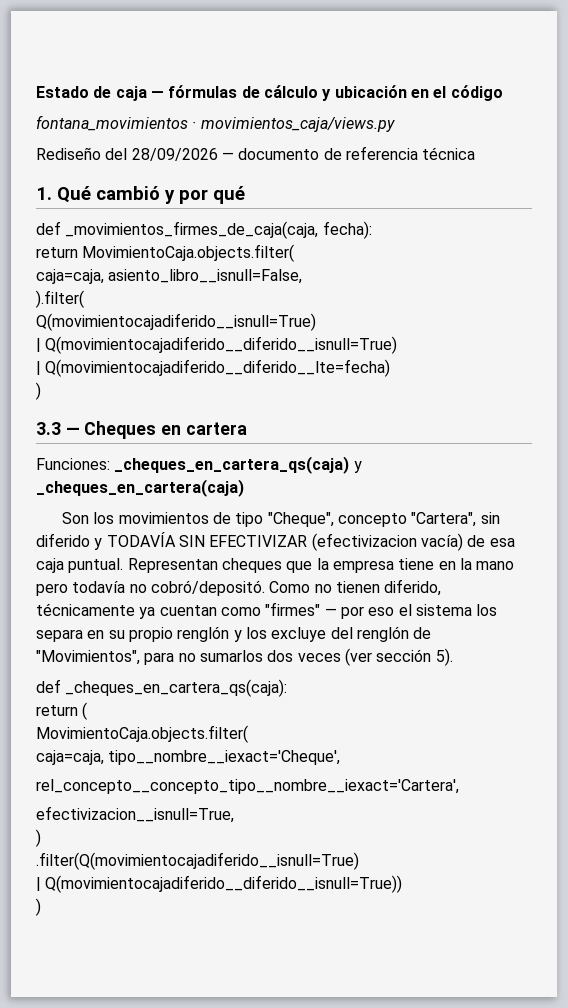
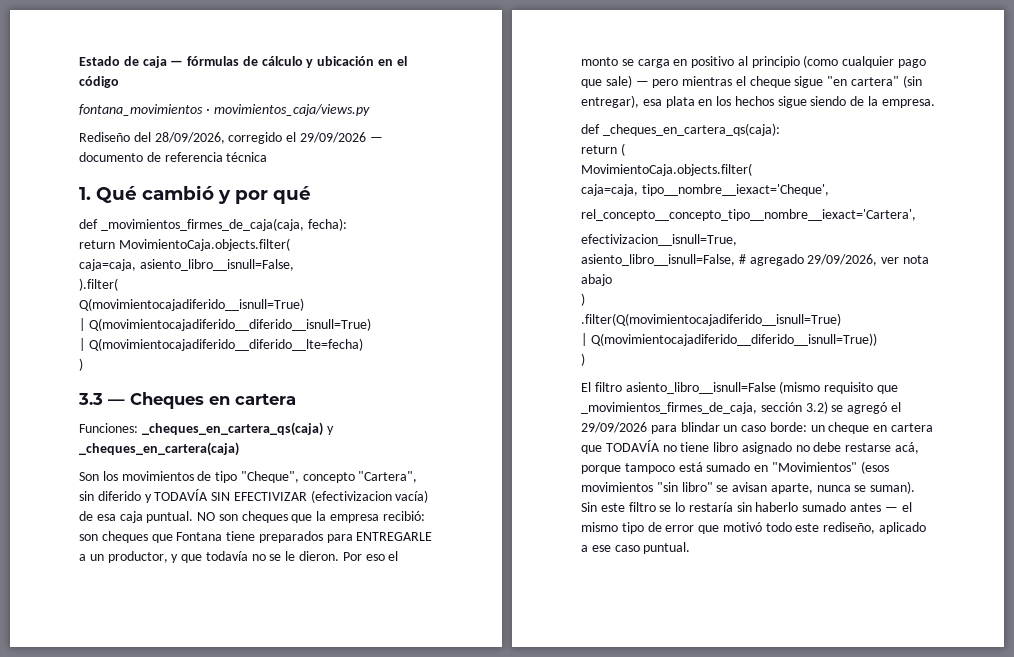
[131,148,218,161] 28/09/2026 -> [154,132,366,144] 28/09/2026, corregido el 29/09/2026
[127,558,218,573] Representan -> [197,512,238,521] NO son
[398,558,515,570] [36,579,442,596] [36,602,498,619] [36,626,432,642] [36,648,453,666] tiene en la mano pero todavía no cobró/depositó. Como no tienen diferido, técnicamente ya cuentan como "firmes" — por eso el sistema los separa en su propio renglón y los excluye del renglón de "Movimientos", para no sumarlos dos veces (ver sección 5). -> [382,511,425,521] [79,531,433,543] [79,551,399,563] [581,55,927,68] [581,75,922,88] [581,95,935,108] recibió: son cheques que Fontana tiene preparados para ENTREGARLE a un productor, y que todavía no se le dieron. Por eso el monto se carga en positivo al principio (como cualquier pago que sale) — pero mientras el cheque sigue "en cartera" (sin entregar), esa plata en los hechos sigue siendo de la empresa.
(234, 814) none -> [581,254,929,266] [581,274,612,286] // asiento_libro__isnull=False, # agregado 29/09/2026, ver nota abajo
(41, 907) none -> [581,381,898,394] [581,401,901,414] [581,422,934,434] [581,440,920,454] [581,461,889,474] [581,481,916,494] [581,502,912,512] [581,522,927,534] [581,542,691,554] // El filtro asiento_libro__isnull=False (mismo requisito que _movimientos_firmes_de_caja, sección 3.2) se agregó el 29/09/2026 para blindar un caso borde: un cheque en cartera que TODAVÍA no tiene libro asignado no debe restarse acá, porque tampoco está sumado en "Movimientos" (esos movimientos "sin libro" se avisan aparte, nunca se suman). Sin este filtro se lo restaría sin haberlo sumado antes — el mismo tipo de error que motivó todo este rediseño, aplicado a ese caso puntual.

